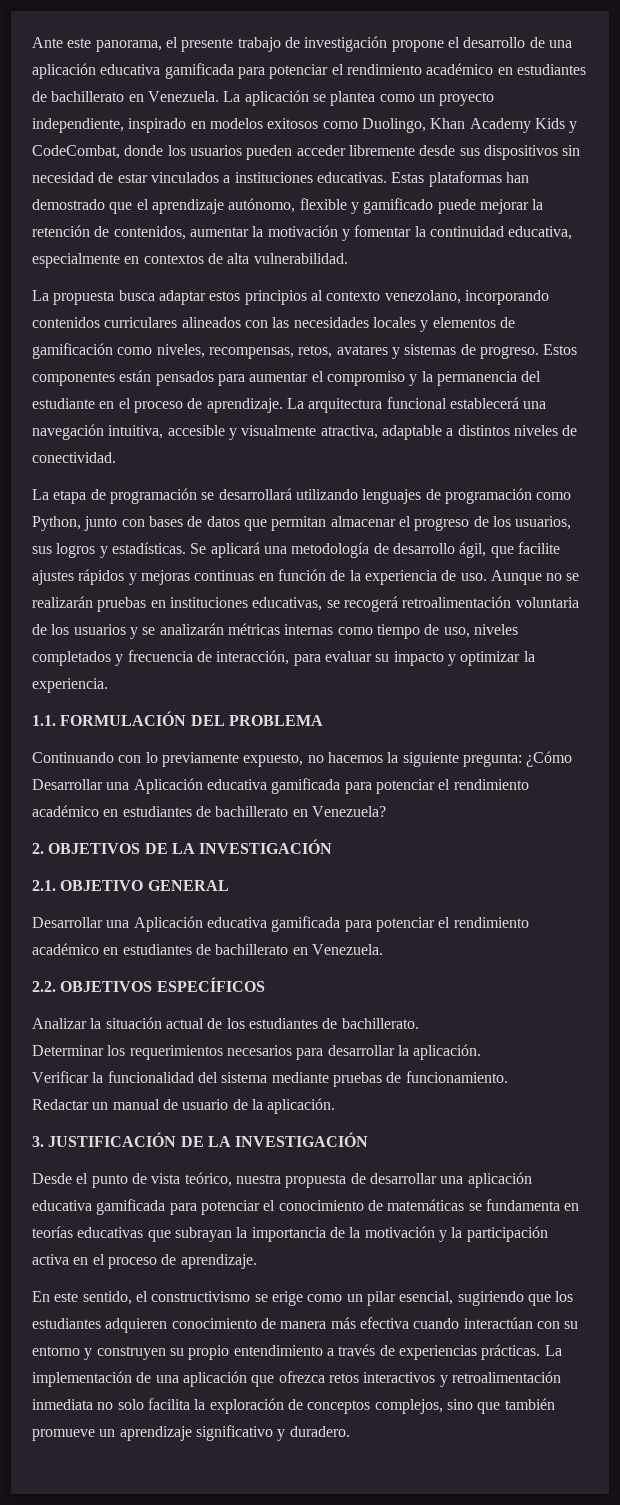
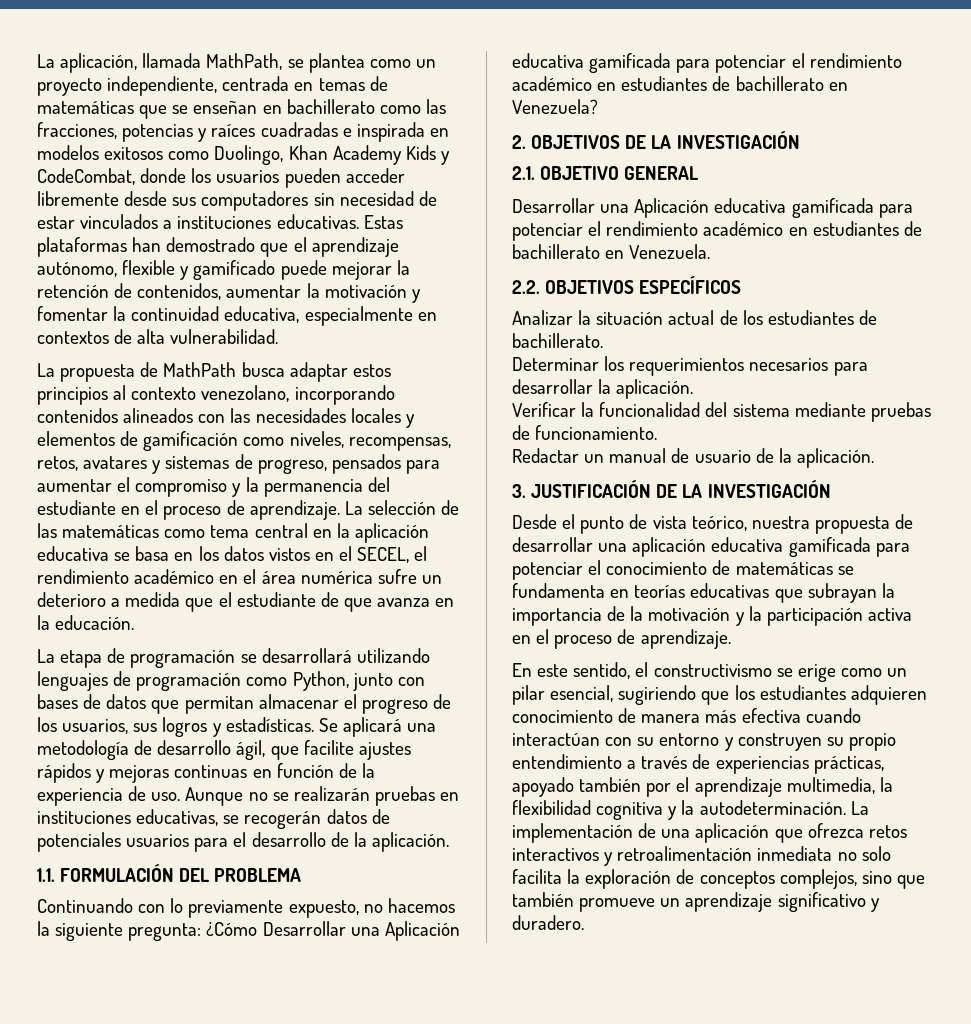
[32,36,572,52] [32,63,586,79] [32,90,309,106] Ante este panorama, el presente trabajo de investigación propone el desarrollo de una aplicación educativa gamificada para potenciar el rendimiento académico en estudiantes de bachillerato en Venezuela. La aplicación -> [37,53,283,73] La aplicación, llamada MathPath,
[128,118,187,133] inspirado -> [222,76,388,91] [37,99,446,119] [37,122,425,142] centrada en temas de matemáticas que se enseñan en bachillerato como las fracciones, potencias y raíces cuadradas e inspirada
[483,145,558,160] dispositivos -> [201,191,309,211] computadores
(115, 298) none -> [140,362,237,377] de MathPath
[104,317,178,328] curriculares -> (118, 415) none
[479,344,578,359] [32,370,152,386] progreso. Estos componentes están -> [257,459,327,474] progreso,
[308,397,547,413] [32,424,578,440] [32,452,116,463] arquitectura funcional establecerá una navegación intuitiva, accesible y visualmente atractiva, adaptable a distintos niveles de conectividad. -> [367,500,460,515] [37,523,429,543] [37,546,428,563] [37,569,442,584] [37,592,455,612] [37,615,135,630] selección de las matemáticas como tema central en la aplicación educativa se basa en los datos vistos en el SECEL, el rendimiento académico en el área numérica sufre un deterioro a medida que el estudiante de que avanza en la educación.
[343,596,579,612] [32,623,518,639] [32,650,535,666] [32,678,108,693] recogerá retroalimentación voluntaria de los usuarios y se analizarán métricas internas como tiempo de uso, niveles completados y frecuencia de interacción, para evaluar su impacto y optimizar la experiencia. -> [244,809,390,829] [37,832,449,852] recogerán datos de potenciales usuarios para el desarrollo de la aplicación.
[481,1344,541,1360] prácticas. -> [813,756,884,774] [512,777,893,797] [512,800,846,820] prácticas, apoyado también por el aprendizaje multimedia, la flexibilidad cognitiva y la autodeterminación.

